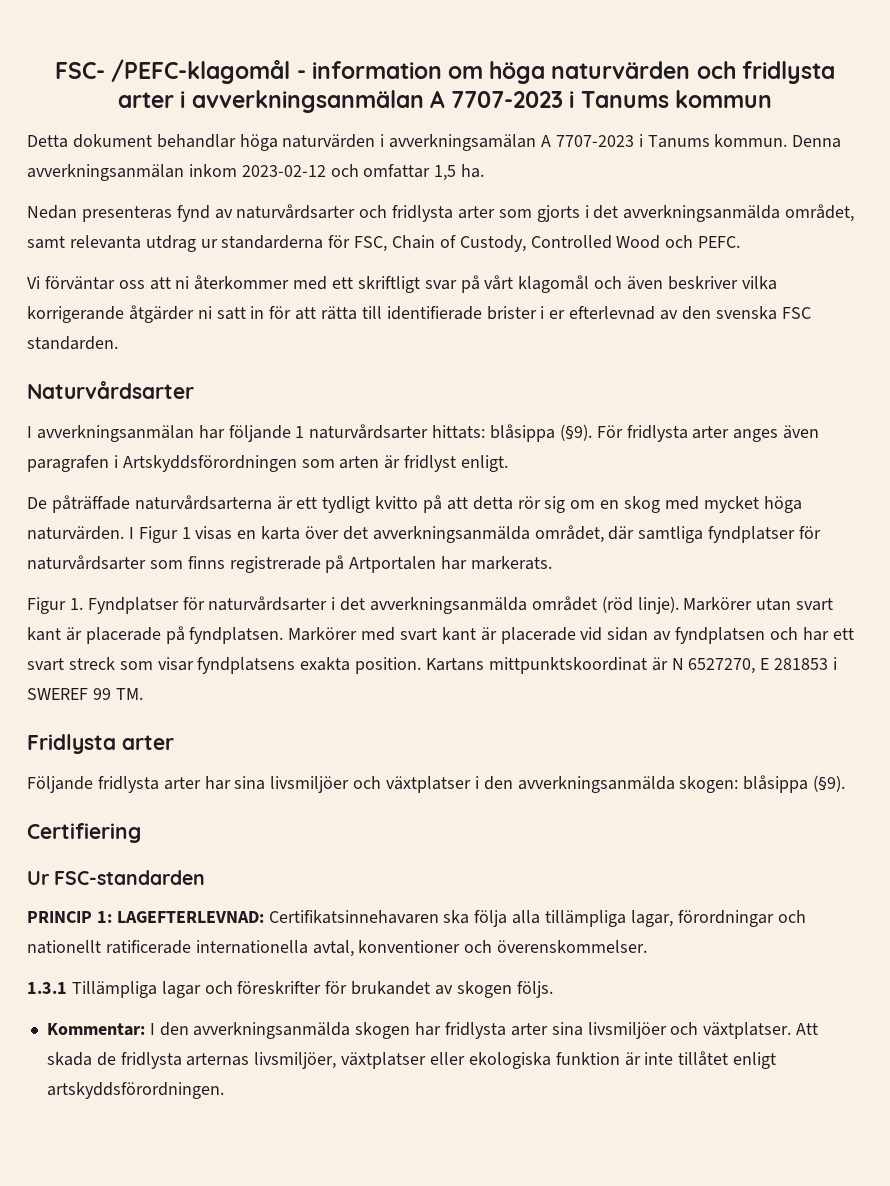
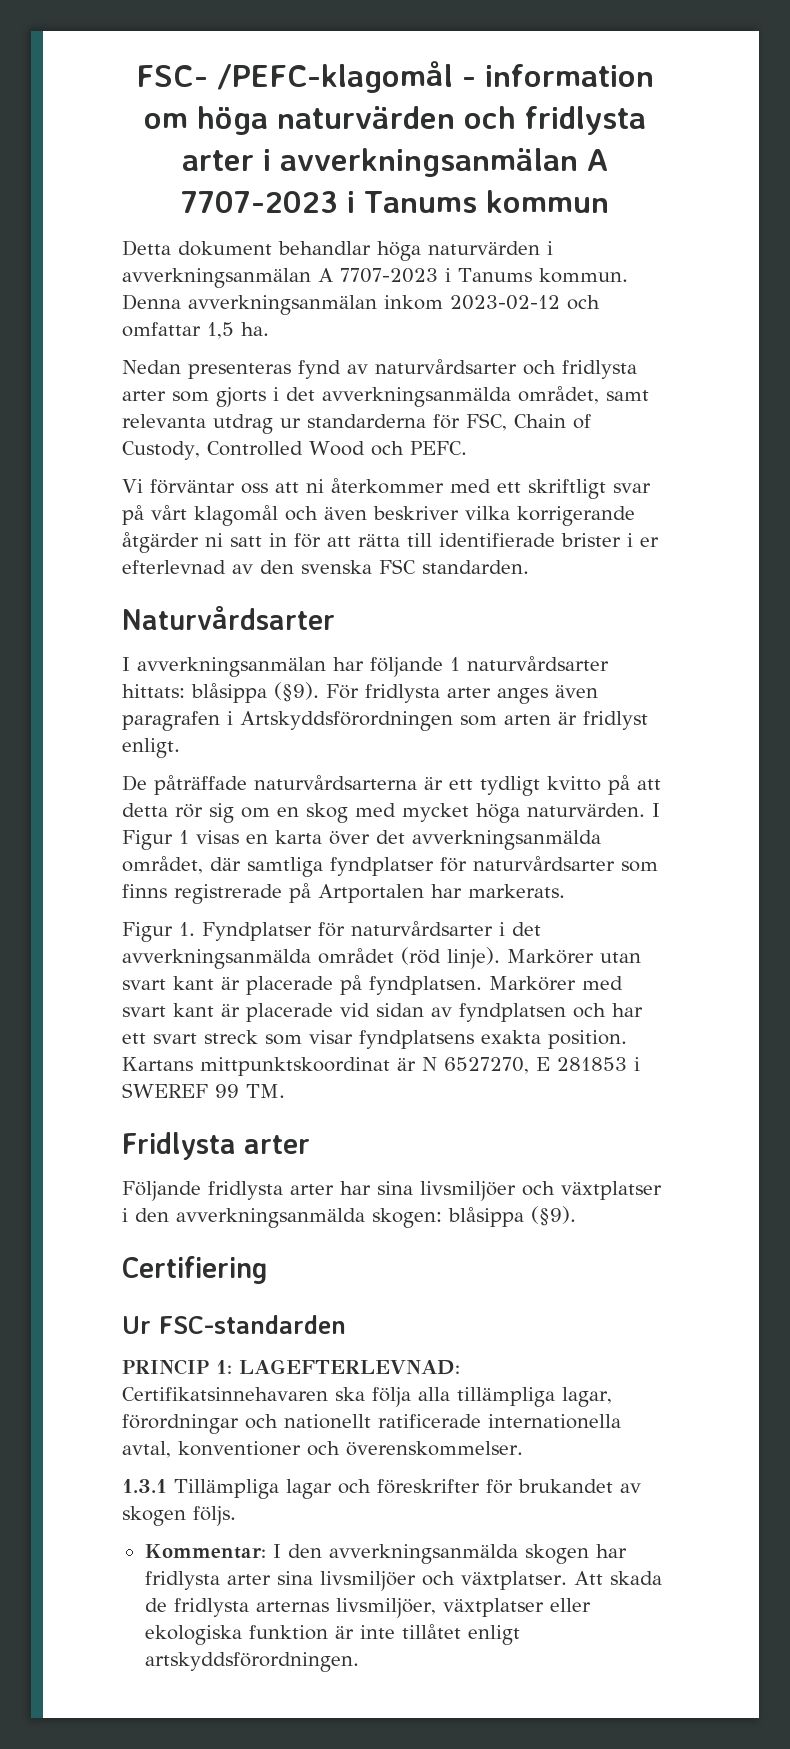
[389,134,537,151] avverkningsamälan -> [122,268,311,288] avverkningsanmälan

